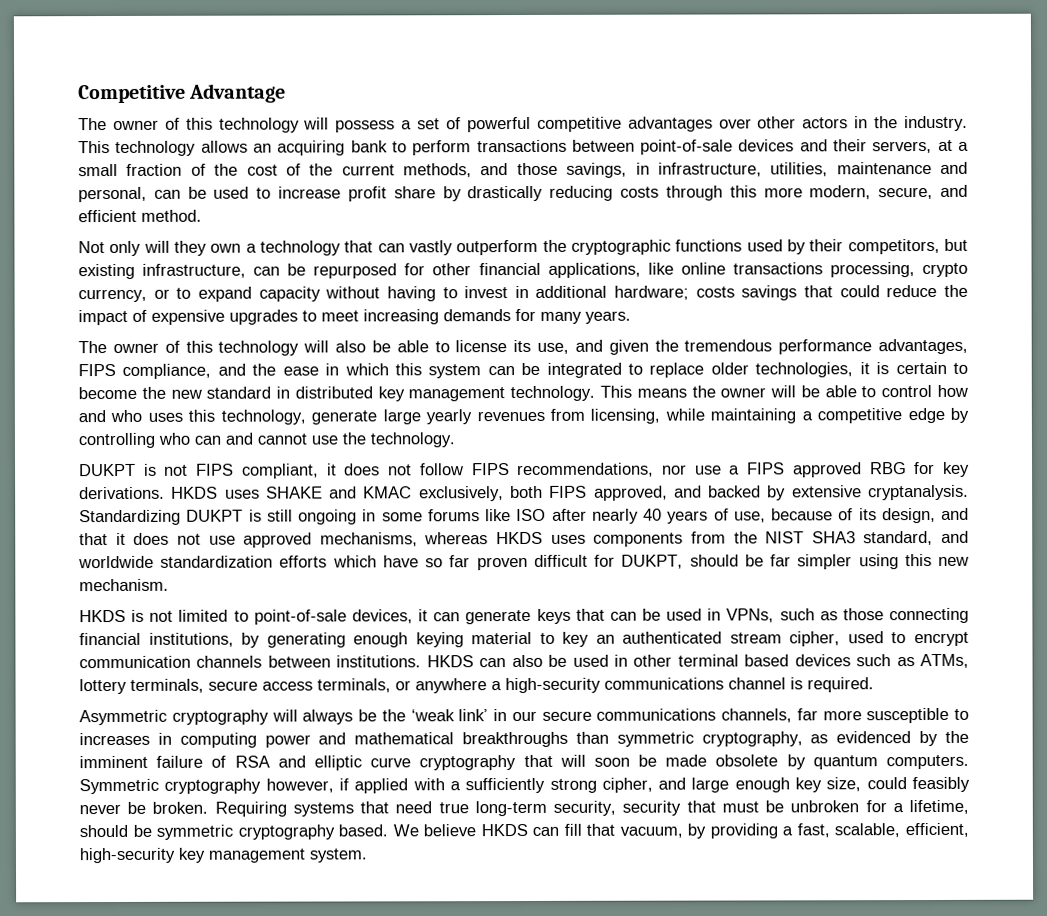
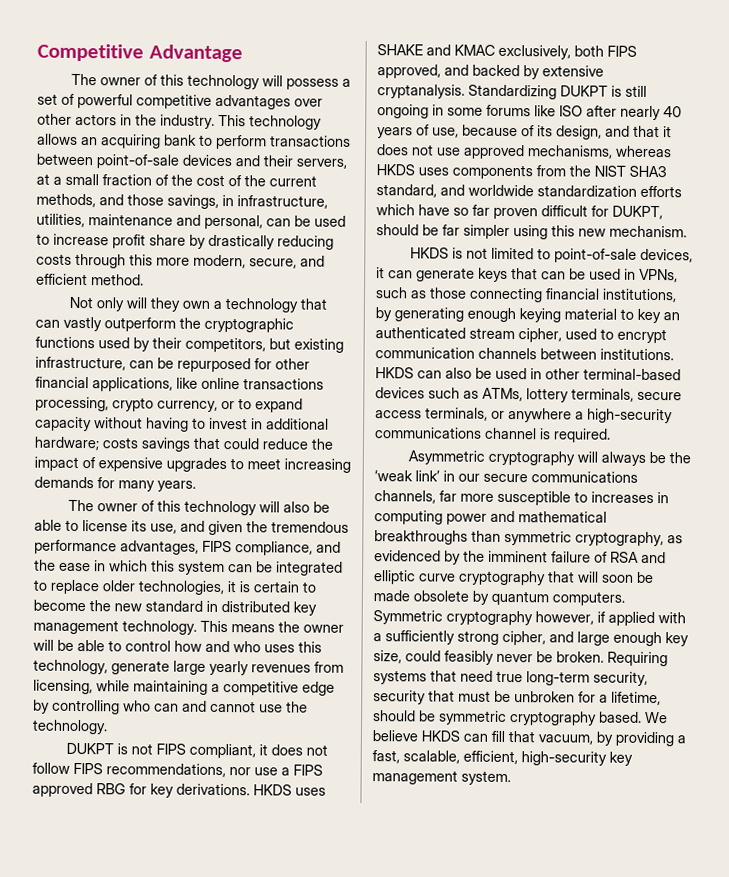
[677,654,790,667] terminal based -> [583,368,681,381] terminal-based

